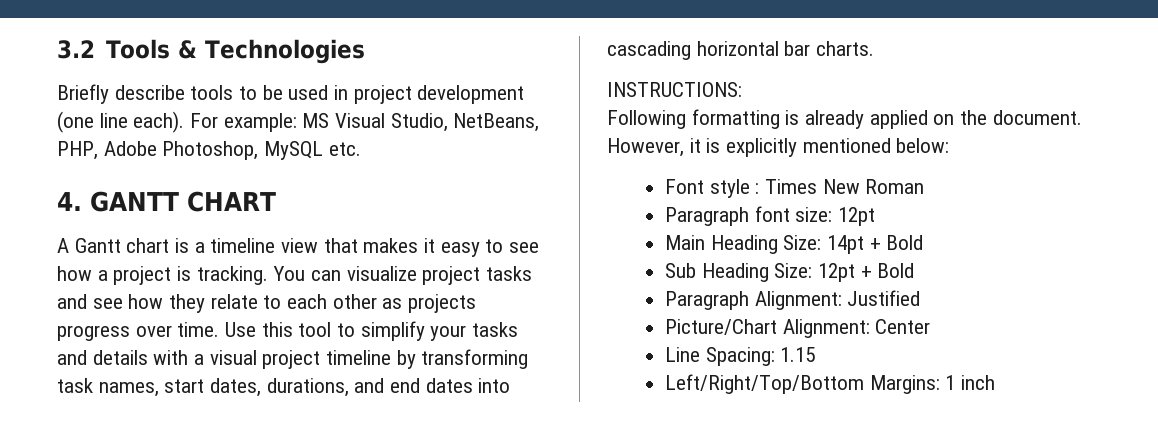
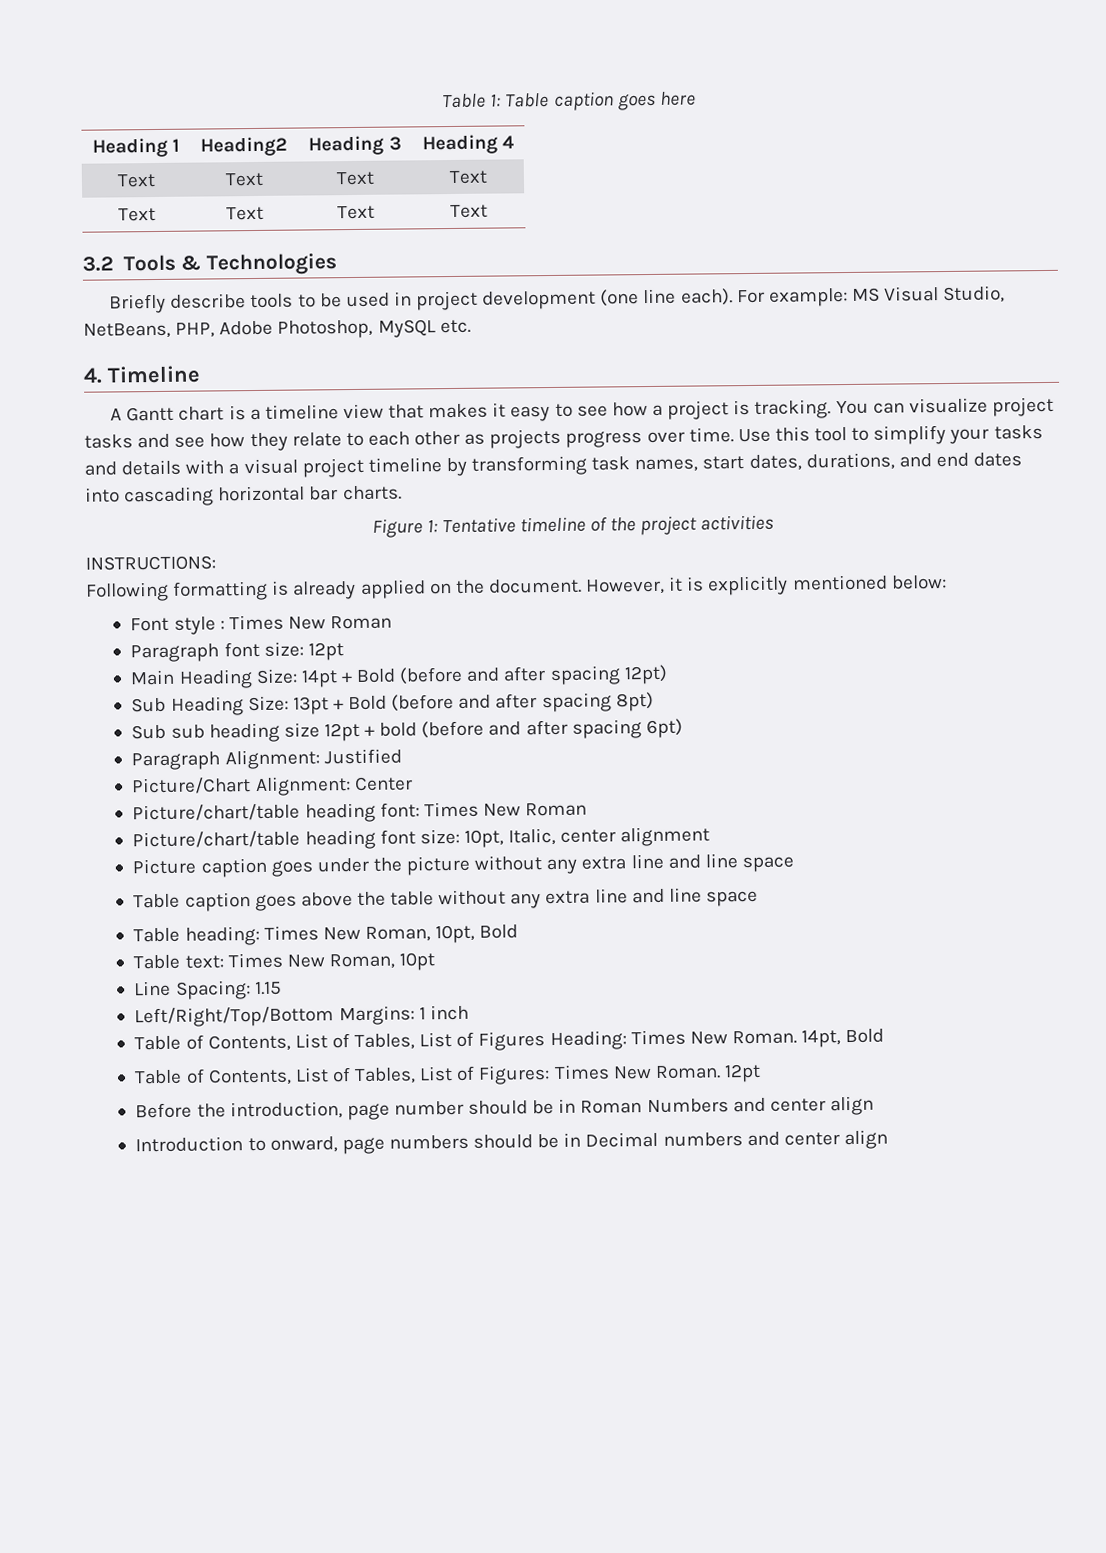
(57, 49) none -> [442,91,696,111] [91,137,181,158] [200,136,288,157] [308,135,402,156] [421,134,516,155] [117,173,156,188] [225,172,264,187] [336,171,375,186] [449,170,487,185] [118,207,156,222] [226,206,264,221] [337,205,375,220] [450,204,488,219] Table 1: Table caption goes here // Heading 1 | Heading2 | Heading 3 | Heading 4 // Text | Text | Text | Text // Text | Text | Text | Text //
[90,191,277,212] GANTT CHART -> [107,365,200,384] Timeline
(875, 48) none -> [371,514,775,538] // Figure 1: Tentative timeline of the project activities
[665,263,915,282] // Sub Heading Size: 12pt + Bold -> [399,664,668,686] [131,691,654,716] [131,718,683,743] (before and after spacing 12pt) // Sub Heading Size: 13pt + Bold (before and after spacing 8pt) // Sub sub heading size 12pt + bold (before and after spacing 6pt)
(931, 326) none -> [132,801,588,823] [132,826,711,850] [132,853,794,878] [133,887,758,912] [133,924,519,946] [133,952,436,971] // Picture/chart/table heading font: Times New Roman // Picture/chart/table heading font size: 10pt, Italic, center alignment // Picture caption goes under the picture without any extra line and line space // Table caption goes above the table without any extra line and line space // Table heading: Times New Roman, 10pt, Bold // Table text: Times New Roman, 10pt
(996, 382) none -> [134,1028,885,1052] [134,1063,761,1086] [135,1095,874,1121] [135,1129,888,1155] // Table of Contents, List of Tables, List of Figures Heading: Times New Roman. 14pt, Bold // Table of Contents, List of Tables, List of Figures: Times New Roman. 12pt // Before the introduction, page number should be in Roman Numbers and center align // Introduction to onward, page numbers should be in Decimal numbers and center align

